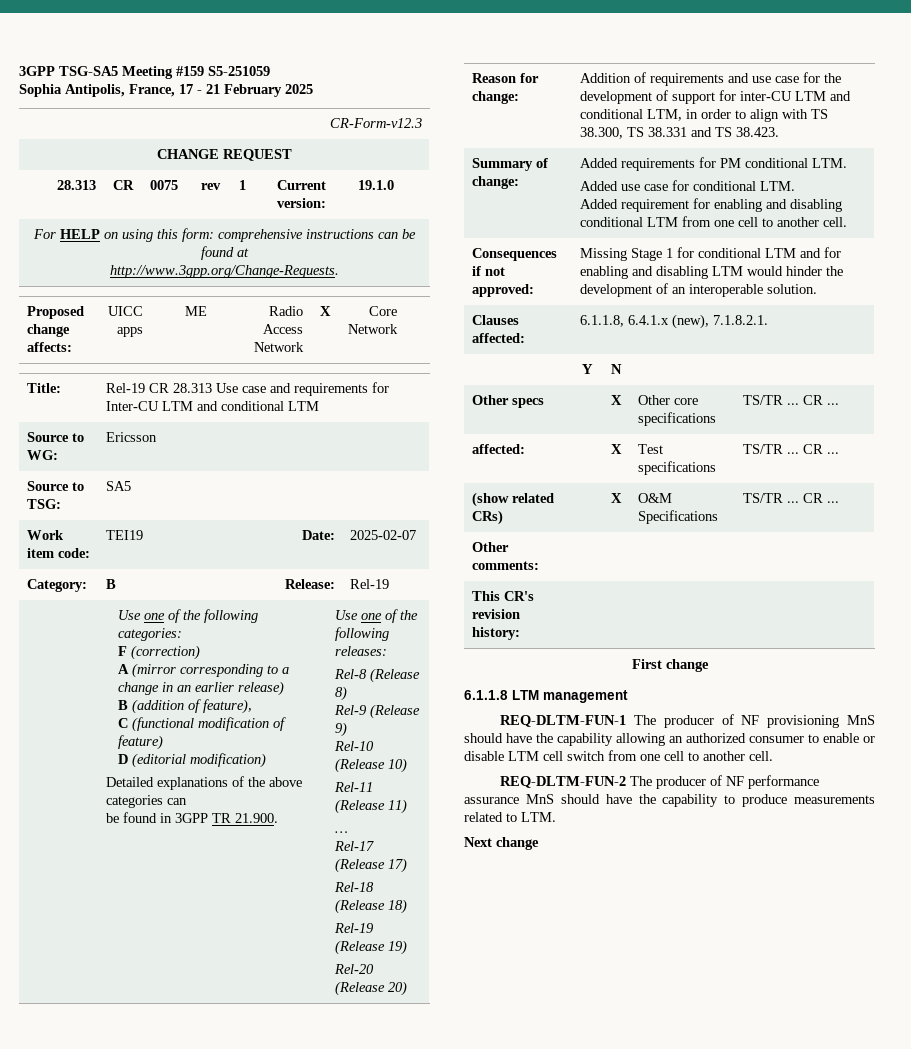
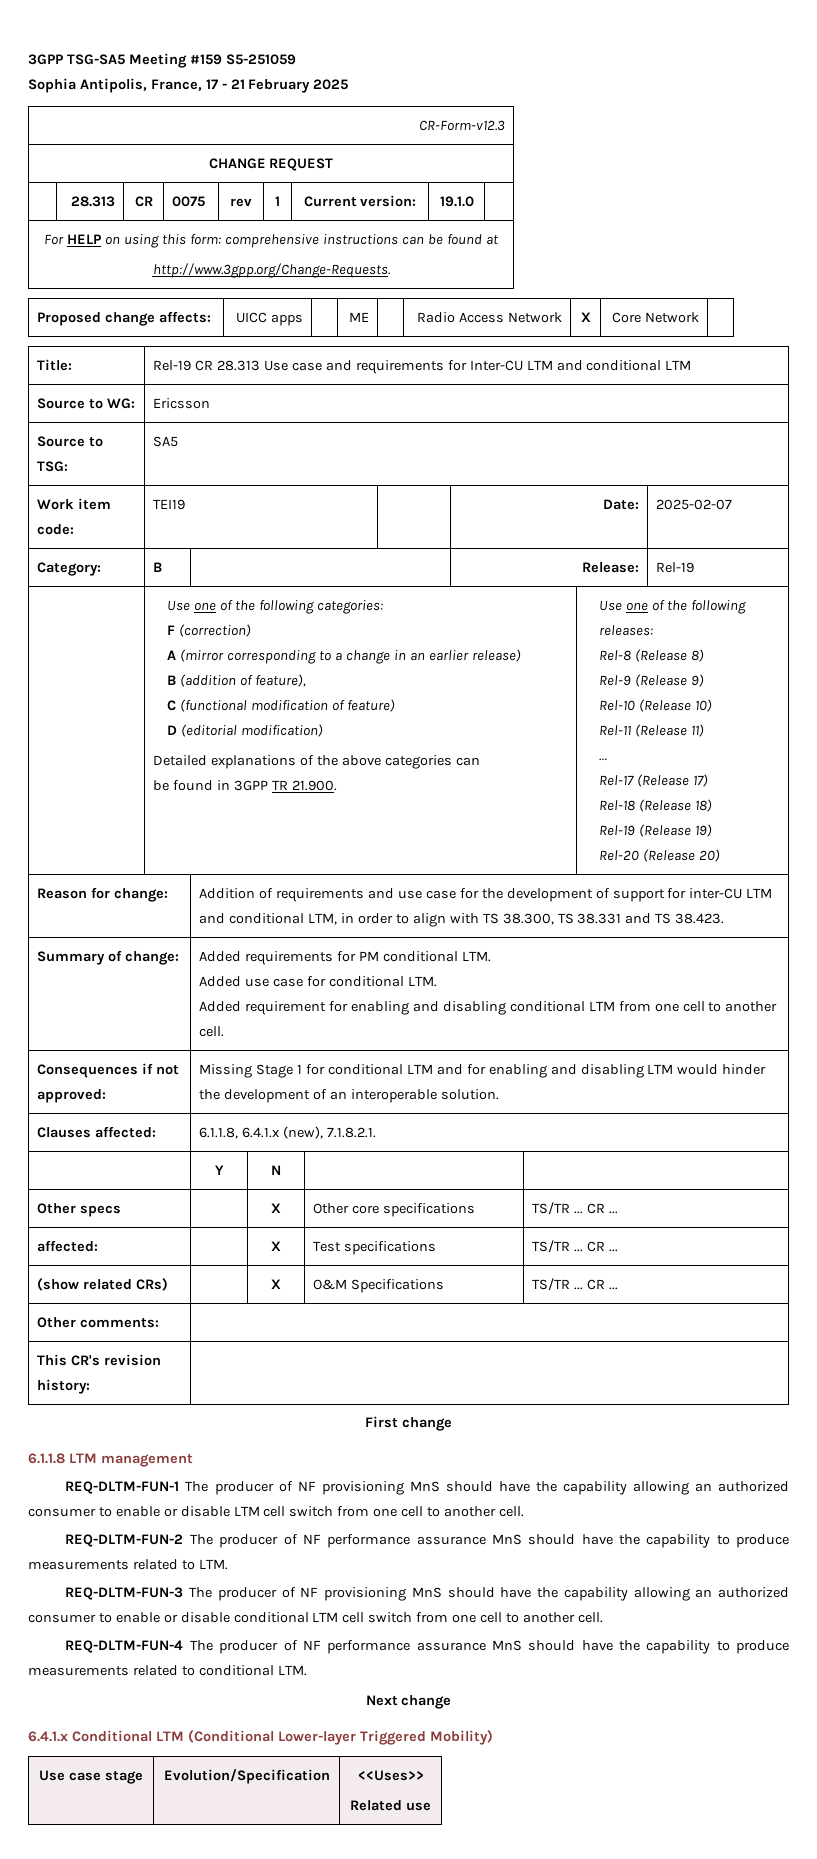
[464,837,539,850] Next change -> [65,1587,789,1601] [28,1612,603,1623] [65,1640,789,1654] [28,1665,307,1676] [365,1695,452,1709] [28,1730,493,1745] [39,1770,143,1784] [163,1769,330,1784] [357,1770,424,1781] [350,1800,431,1811] REQ-DLTM-FUN-3 The producer of NF provisioning MnS should have the capability allowing an authorized consumer to enable or disable conditional LTM cell switch from one cell to another cell. // REQ-DLTM-FUN-4 The producer of NF performance assurance MnS should have the capability to produce measurements related to conditional LTM. // Next change // 6.4.1.x Conditional LTM (Conditional Lower-layer Triggered Mobility) // Use case stage | Evolution/Specification | <<Uses>> // Related use

